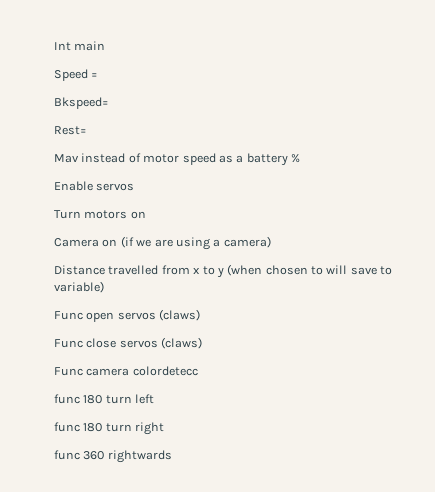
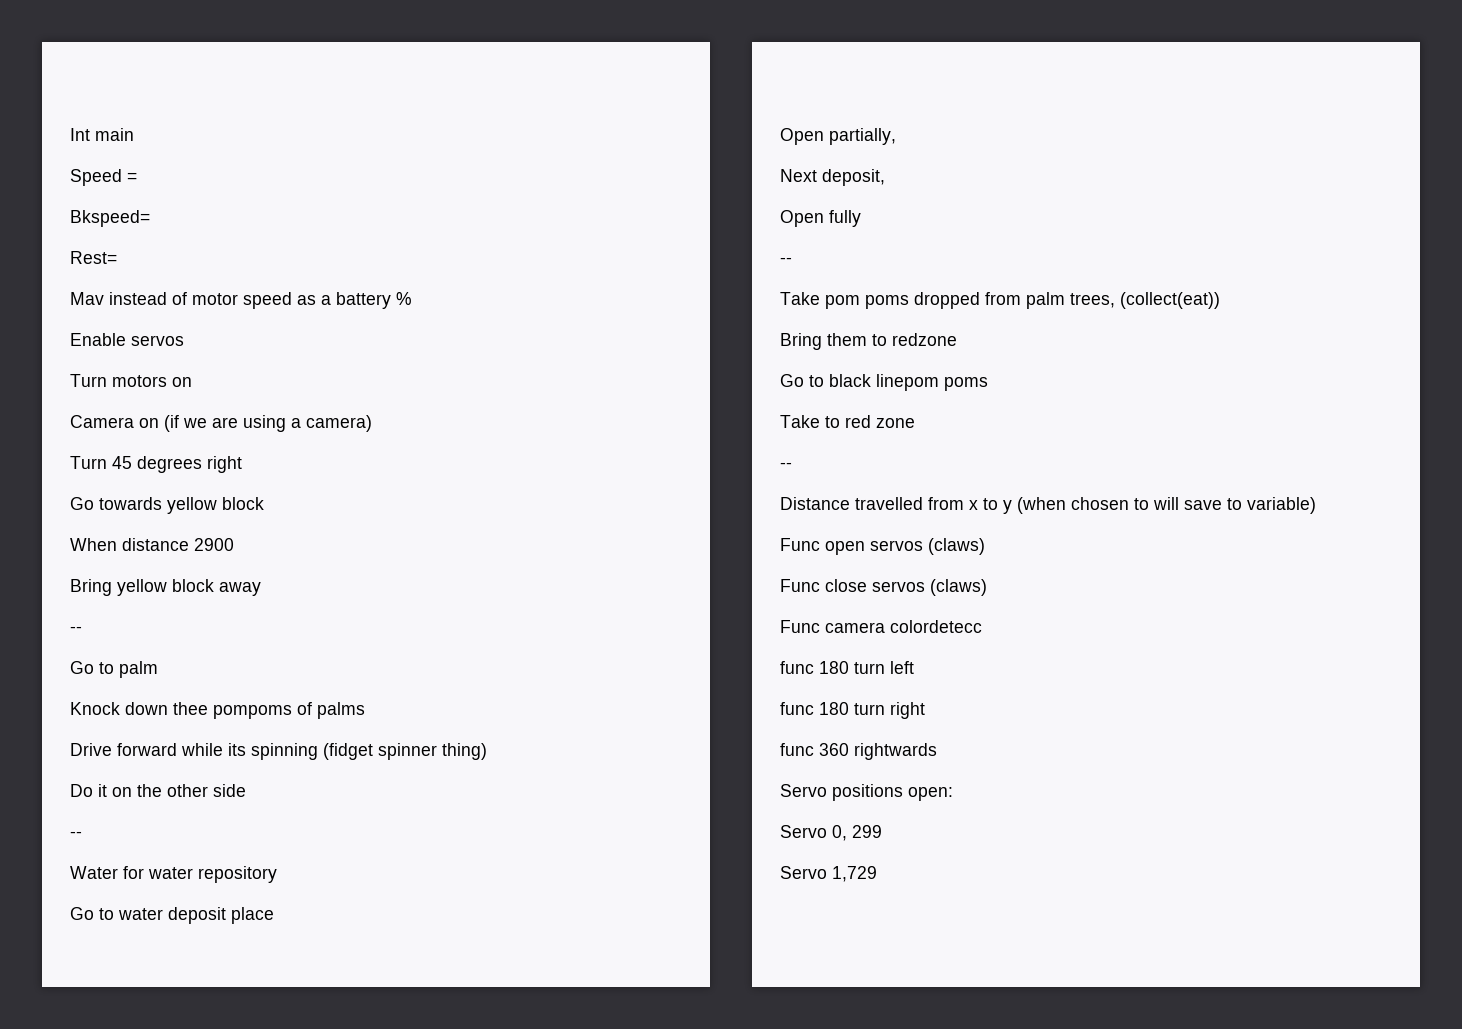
(271, 242) none -> [70,456,242,473] [70,497,264,514] [70,538,234,551] [70,579,261,596] [70,626,82,633] [70,661,158,678] [70,702,365,719] [70,743,487,760] [70,784,246,797] [70,831,82,838] [70,866,277,883] [70,907,274,924] [780,128,896,145] [780,169,885,186] [780,210,861,227] [780,257,792,264] [780,292,1220,309] [780,333,957,350] [780,374,988,391] [780,415,915,428] [780,462,792,469] // Turn 45 degrees right // Go towards yellow block // When distance 2900 // Bring yellow block away // -- // Go to palm // Knock down thee pompoms of palms // Drive forward while its spinning (fidget spinner thing) // Do it on the other side // -- // Water for water repository // Go to water deposit place // Open partially, // Next deposit, // Open fully // -- // Take pom poms dropped from palm trees, (collect(eat)) // Bring them to redzone // Go to black linepom poms // Take to red zone // --
(172, 456) none -> [780,784,953,801] [780,825,882,841] [780,866,877,882] // Servo positions open: // Servo 0, 299 // Servo 1,729

